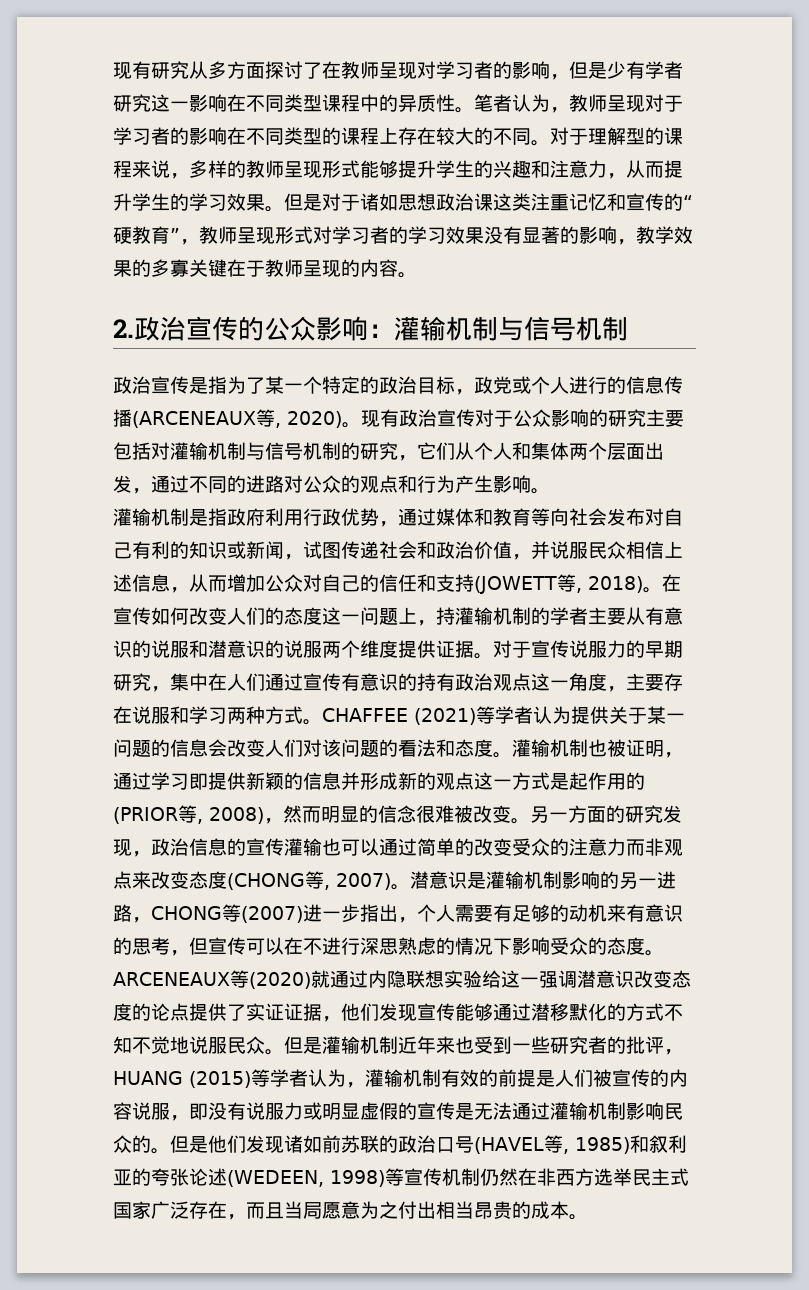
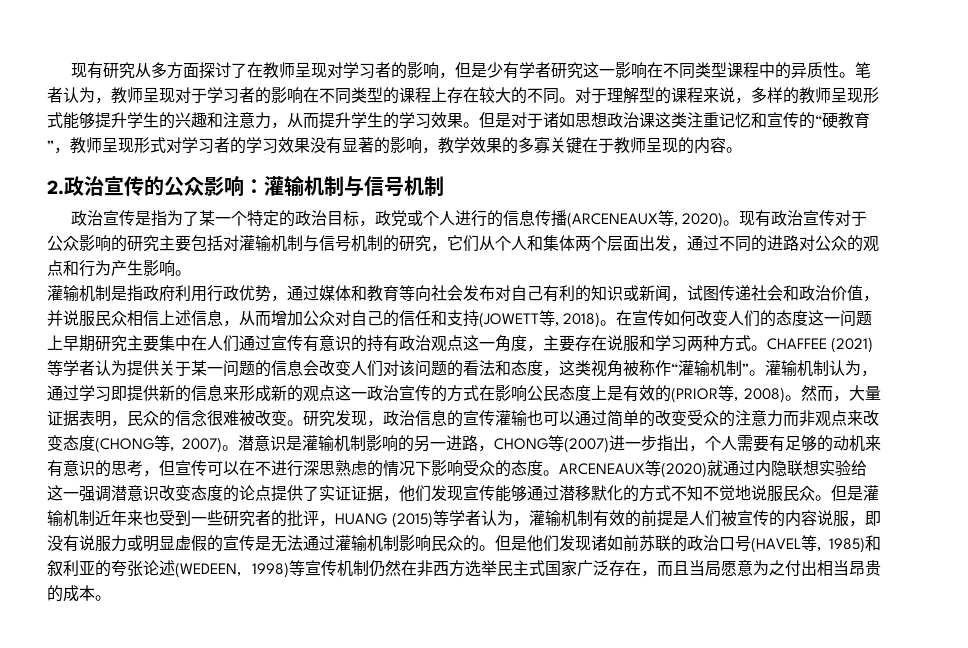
[417,607,683,626] [113,640,645,659] ，持灌输机制的学者主要从有意识的说服和潜意识的说服两个维度提供证据。对于宣传说服力的 -> (63, 342) none
[151,686,170,692] ， -> [127,335,159,352] 主要
(493, 748) none -> [543,360,749,377] ，这类视角被称作“灌输机制”
[588,739,664,757] 也被证明 -> [829,360,861,376] 认为
[265,772,360,790] 颖的信息并 -> [175,385,239,402] 的信息来
[512,772,645,790] [113,805,359,824] 方式是起作用的(PRIOR等, 2008)，然而明显 -> [367,385,881,403] [47,410,159,427] 政治宣传的方式在影响公民态度上是有效的(PRIOR等, 2008)。然而，大量证据表明，民众
[530,805,625,823] 另一方面的 -> (303, 423) none

